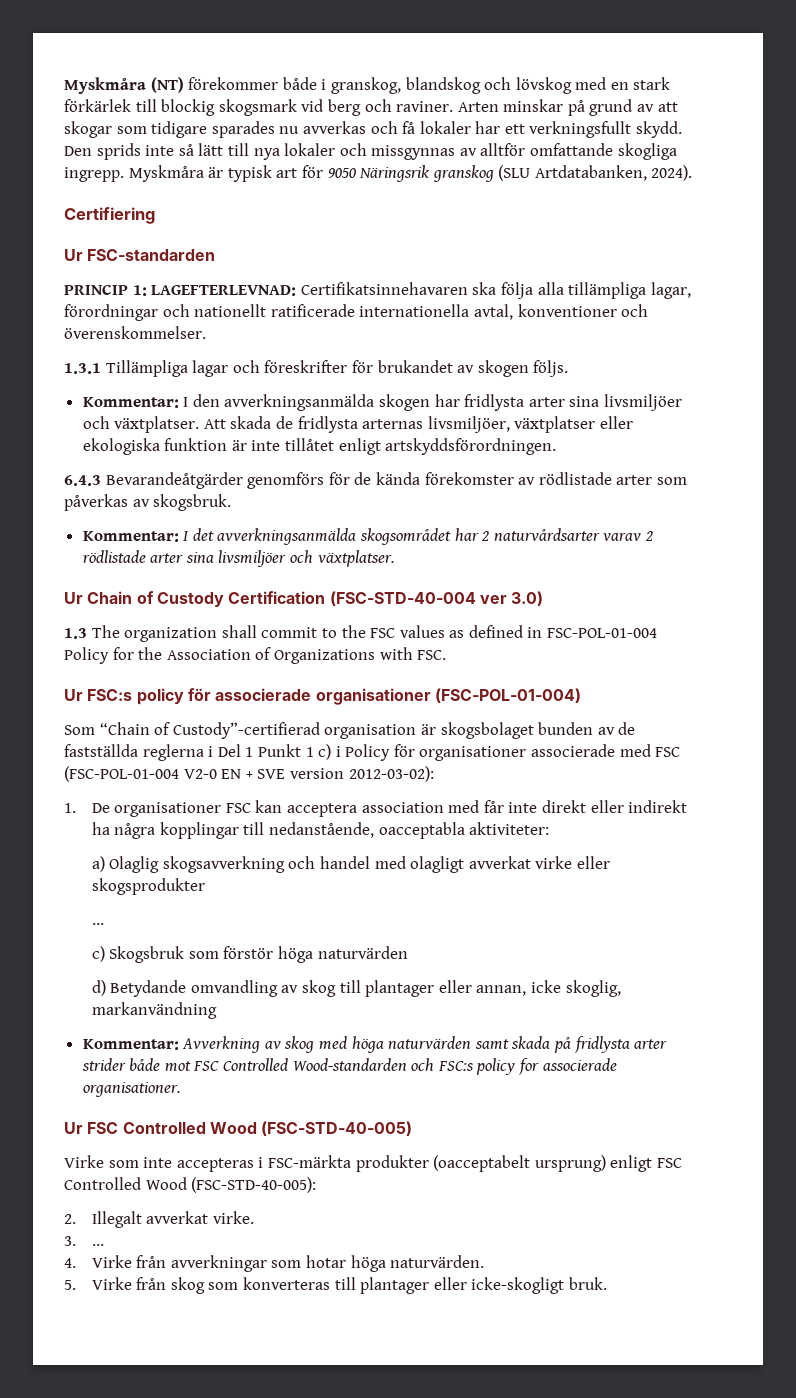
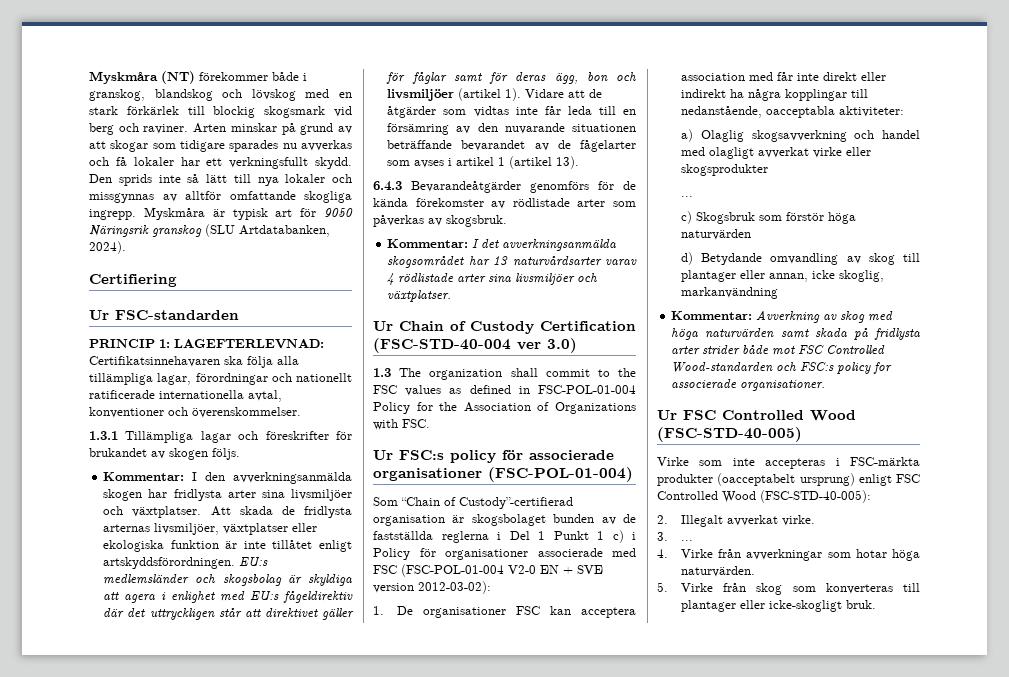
(557, 446) none -> [239,557,269,566] [103,574,352,586] [103,591,353,603] [103,608,354,620] [386,72,636,84] [387,88,603,101] [387,106,636,118] [387,123,636,135] [387,140,636,152] [387,156,580,169] EU:s medlemsländer och skogsbolag är skyldiga att agera i enlighet med EU:s fågeldirektiv där det uttryckligen står att direktivet gäller för fåglar samt för deras ägg, bon och livsmiljöer (artikel 1). Vidare att de åtgärder som vidtas inte får leda till en försämring av den nuvarande situationen beträffande bevarandet av de fågelarter som avses i artikel 1 (artikel 13).
[481,531,490,541] 2 -> [493,256,509,265] 13
[645,531,654,541] 2 -> [387,273,395,285] 4

